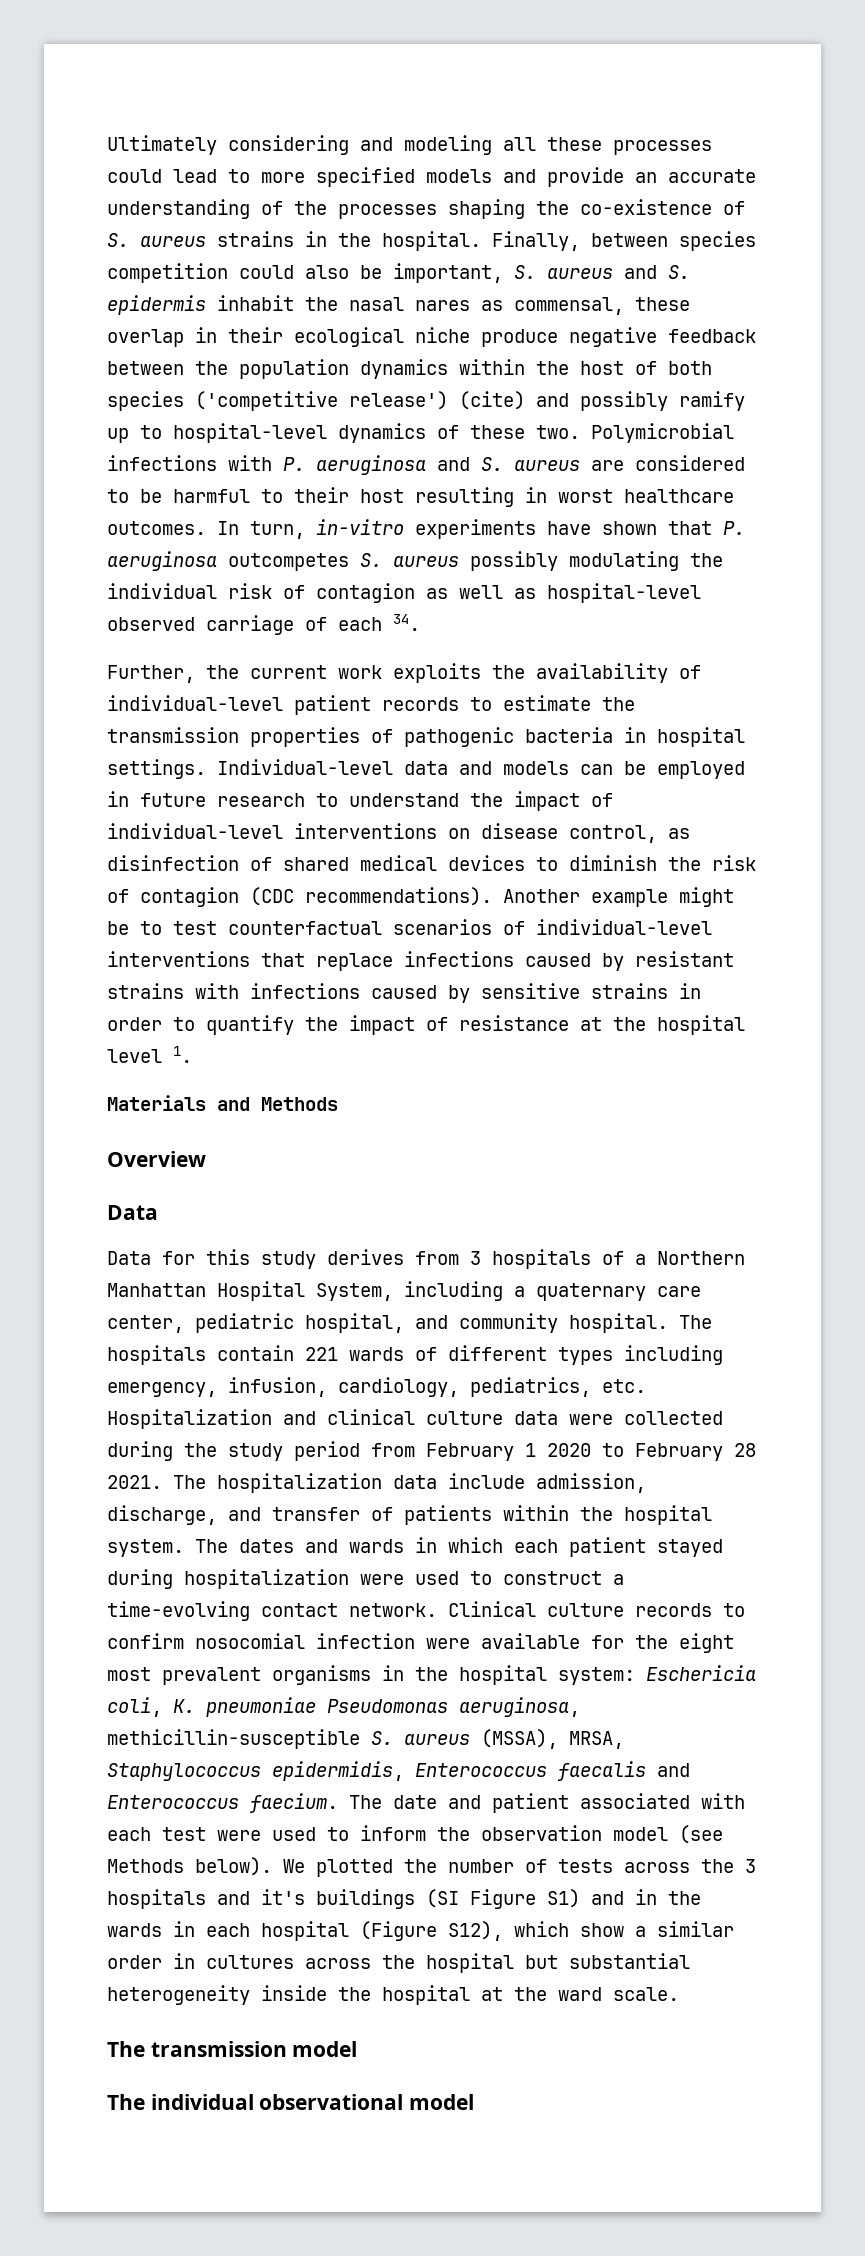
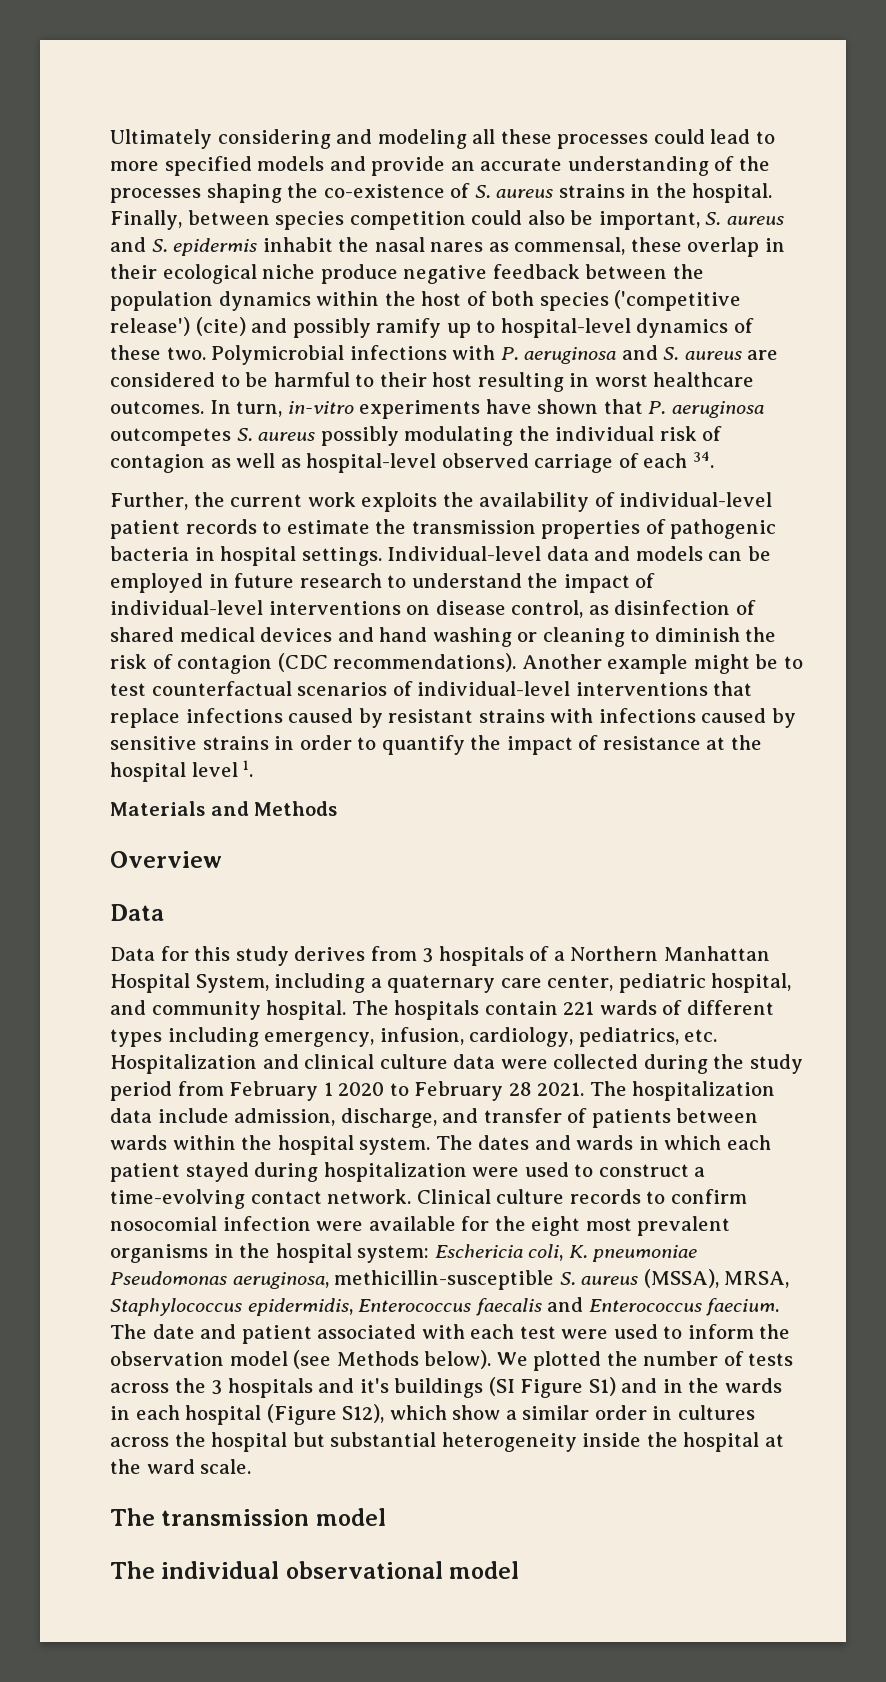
(525, 863) none -> [337,627,625,647] and hand washing or cleaning
(492, 1515) none -> [676,1108,759,1123] [110,1135,167,1150] between wards

